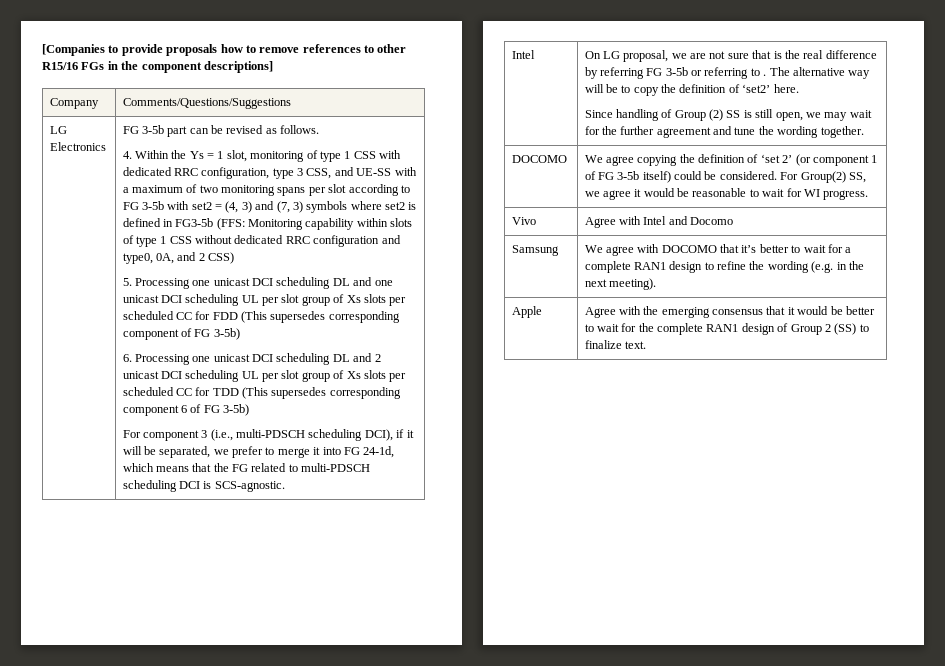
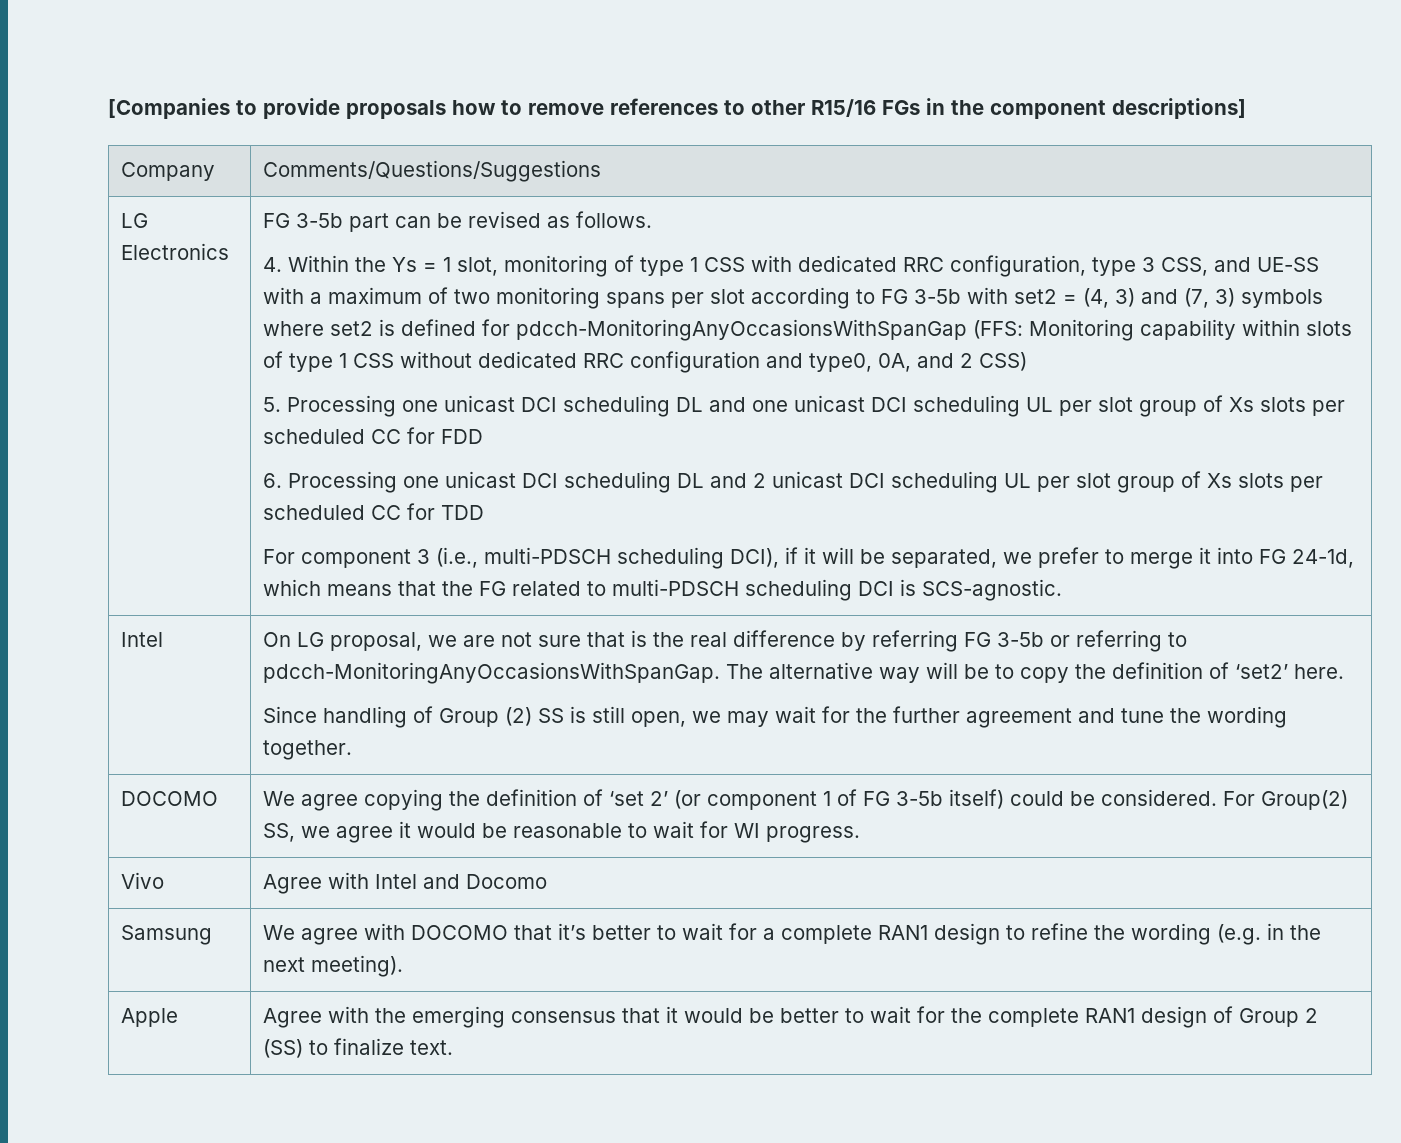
[162,218,214,227] in FG3-5b -> [482,319,968,341] for pdcch-MonitoringAnyOccasionsWithSpanGap
[241,311,400,323] [122,328,240,340] (This supersedes corresponding component of FG 3-5b) -> (484, 436) none
[242,387,401,399] [122,404,250,416] (This supersedes corresponding component 6 of FG 3-5b) -> (485, 512) none
[763,74,767,76] . -> [263,662,721,684] pdcch-MonitoringAnyOccasionsWithSpanGap.

